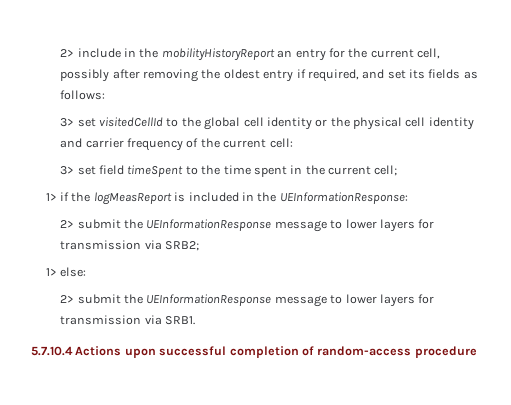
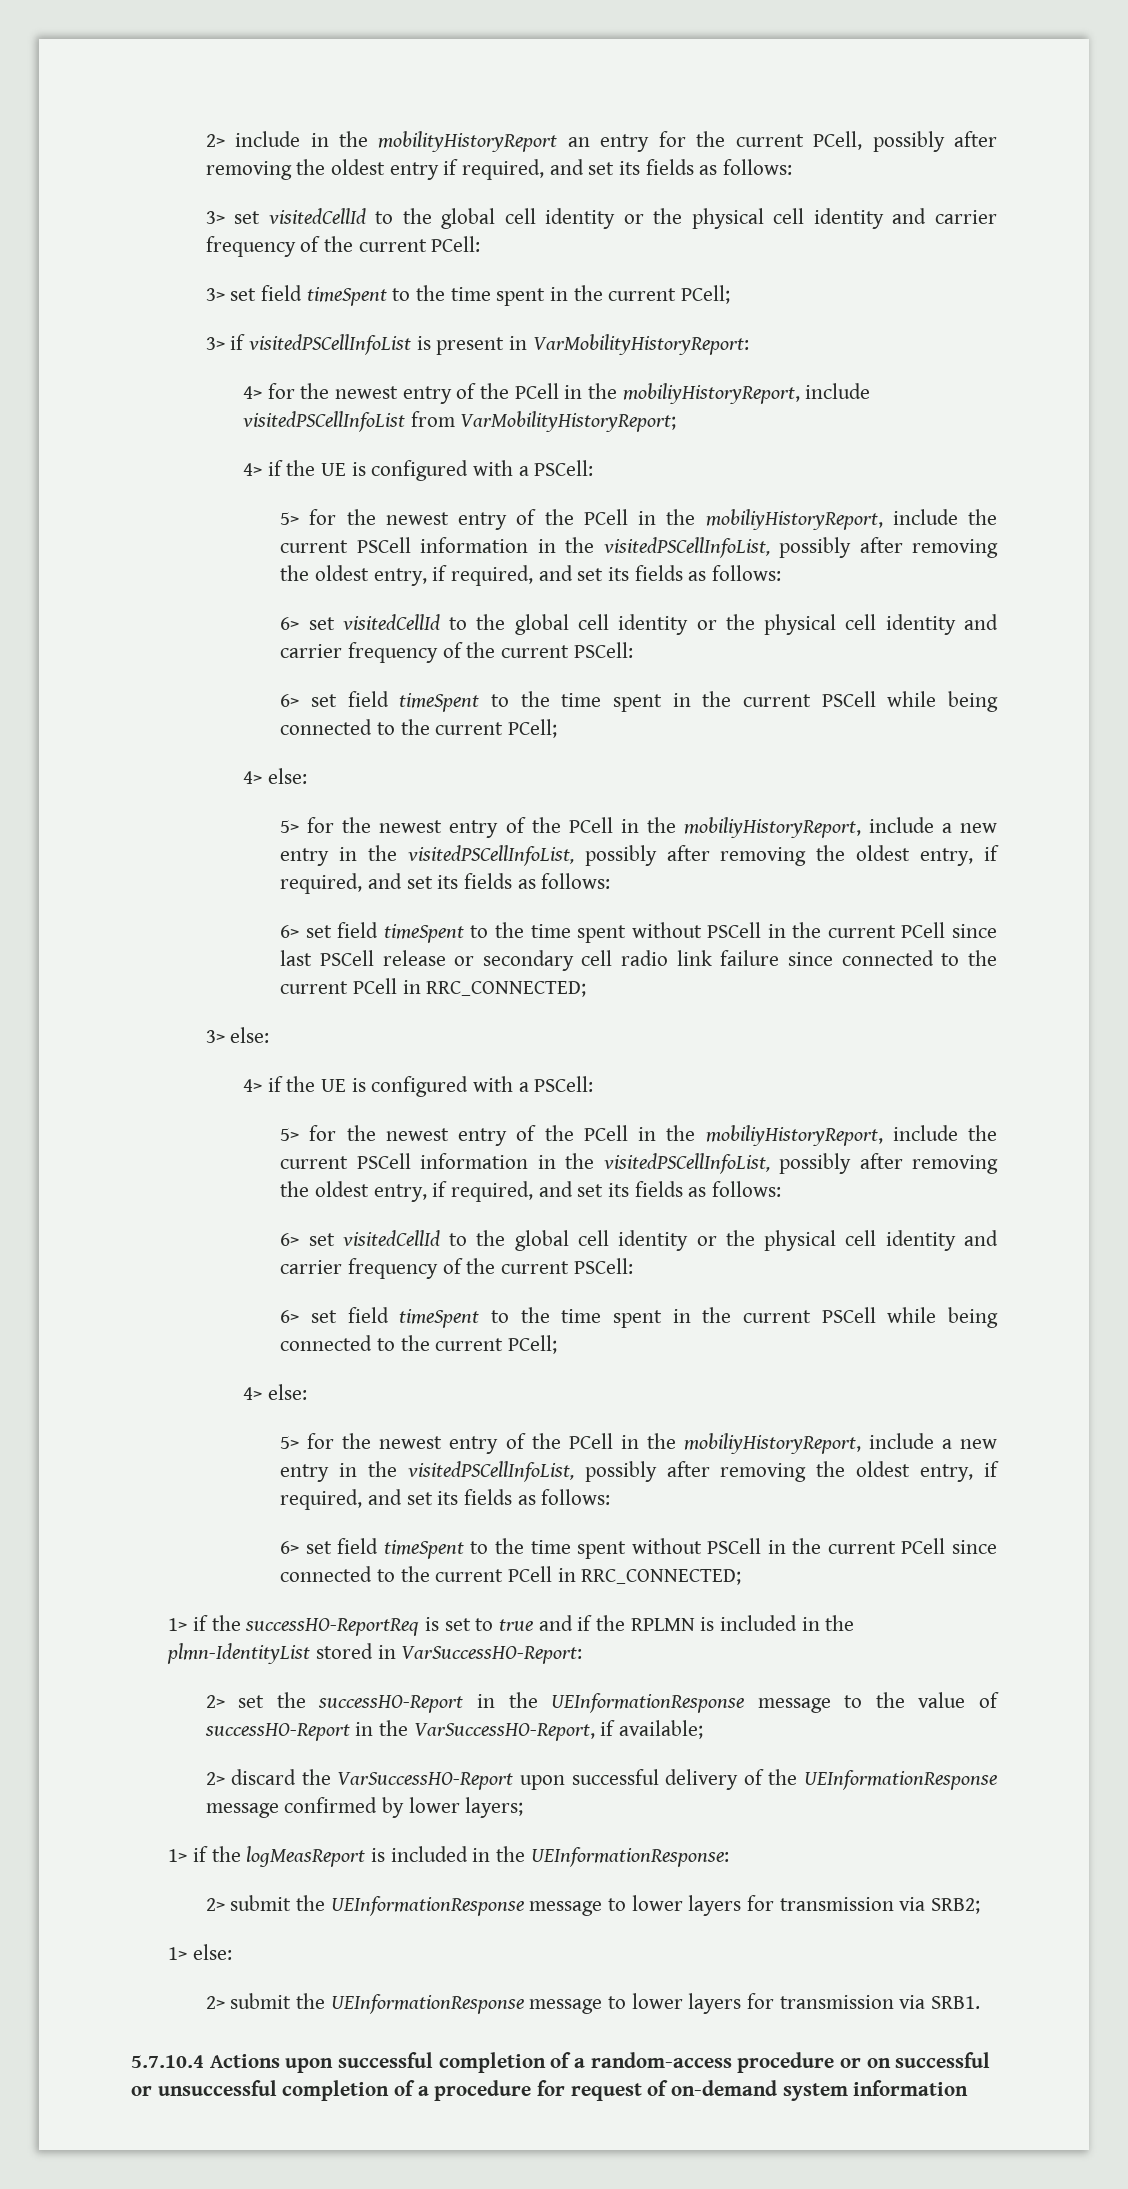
[417,48,441,59] cell, -> [813,131,863,150] PCell,
[269,138,293,148] cell: -> [431,236,481,252] PCell:
[374,165,398,176] cell; -> [680,285,730,304] [205,334,749,355] [242,383,871,404] [242,411,677,432] [242,460,594,481] [280,509,997,530] [280,537,998,558] [280,565,781,586] [280,614,998,635] [280,642,633,663] [280,691,998,712] [280,719,557,738] [242,768,307,784] [280,817,997,838] [280,845,999,866] [280,873,611,894] [280,922,997,943] [280,950,997,971] [280,978,587,997] [205,1027,270,1043] [242,1076,594,1097] [280,1125,997,1146] [280,1153,998,1174] [280,1181,781,1202] [280,1230,998,1251] [280,1258,633,1279] [280,1307,998,1328] [280,1335,557,1354] [242,1384,307,1400] [280,1433,997,1454] [280,1461,999,1482] [280,1489,611,1510] [280,1538,997,1559] [280,1566,742,1585] [168,1615,855,1636] [167,1643,583,1664] [205,1692,999,1713] [204,1720,703,1741] [205,1769,998,1790] [205,1797,524,1818] PCell; // 3> if visitedPSCellInfoList is present in VarMobilityHistoryReport: // 4> for the newest entry of the PCell in the mobiliyHistoryReport, include visitedPSCellInfoList from VarMobilityHistoryReport; // 4> if the UE is configured with a PSCell: // 5> for the newest entry of the PCell in the mobiliyHistoryReport, include the current PSCell information in the visitedPSCellInfoList, possibly after removing the oldest entry, if required, and set its fields as follows: // 6> set visitedCellId to the global cell identity or the physical cell identity and carrier frequency of the current PSCell: // 6> set field timeSpent to the time spent in the current PSCell while being connected to the current PCell; // 4> else: // 5> for the newest entry of the PCell in the mobiliyHistoryReport, include a new entry in the visitedPSCellInfoList, possibly after removing the oldest entry, if required, and set its fields as follows: // 6> set field timeSpent to the time spent without PSCell in the current PCell since last PSCell release or secondary cell radio link failure since connected to the current PCell in RRC_CONNECTED; // 3> else: // 4> if the UE is configured with a PSCell: // 5> for the newest entry of the PCell in the mobiliyHistoryReport, include the current PSCell information in the visitedPSCellInfoList, possibly after removing the oldest entry, if required, and set its fields as follows: // 6> set visitedCellId to the global cell identity or the physical cell identity and carrier frequency of the current PSCell: // 6> set field timeSpent to the time spent in the current PSCell while being connected to the current PCell; // 4> else: // 5> for the newest entry of the PCell in the mobiliyHistoryReport, include a new entry in the visitedPSCellInfoList, possibly after removing the oldest entry, if required, and set its fields as follows: // 6> set field timeSpent to the time spent without PSCell in the current PCell since connected to the current PCell in RRC_CONNECTED; // 1> if the successHO-ReportReq is set to true and if the RPLMN is included in the plmn-IdentityList stored in VarSuccessHO-Report: // 2> set the successHO-Report in the UEInformationResponse message to the value of successHO-Report in the VarSuccessHO-Report, if available; // 2> discard the VarSuccessHO-Report upon successful delivery of the UEInformationResponse message confirmed by lower layers;
(314, 351) none -> [574,2058,586,2068] a
(477, 352) none -> [840,2052,991,2068] [131,2080,969,2101] or on successful or unsuccessful completion of a procedure for request of on-demand system information

